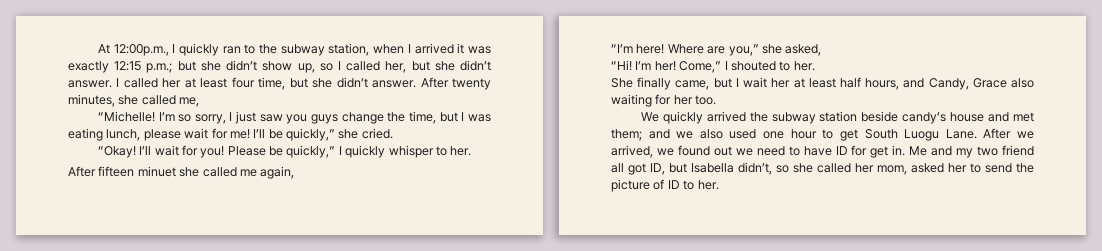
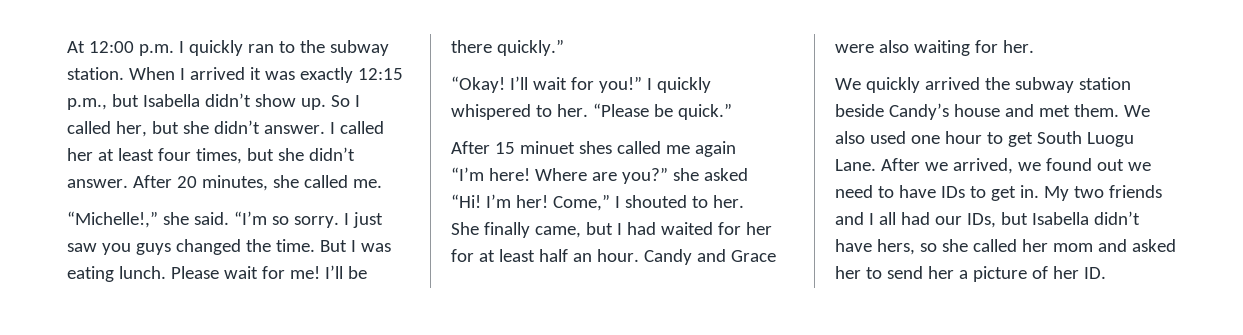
[113,44,169,56] 12:00p.m., -> [88,41,174,56] 12:00 p.m.
[328,43,405,56] station, when -> [67,67,175,80] station. When
[146,60,333,73] p.m.; but she didn’t show up, so -> [67,93,350,110] p.m., but Isabella didn’t show up. So
[258,77,286,90] time, -> [195,148,242,164] times,
[451,78,491,90] twenty -> [176,176,197,188] 20
[179,97,200,107] [97,111,226,124] me, // “Michelle! I’m so sorry, -> [352,179,382,188] [67,211,339,228] me. // “Michelle!,” she said. “I’m so sorry.
[341,111,458,124] change the time, but -> [175,239,347,255] changed the time. But
[106,129,181,141] lunch, please -> [118,266,219,279] lunch. Please
[286,128,393,141] quickly,” she cried. -> [451,39,564,56] there quickly.”
[200,145,472,158] [68,166,200,177] you! Please be quickly,” I quickly whisper to her. // After fifteen minuet she -> [598,76,711,93] [451,103,732,120] [451,141,612,154] you!” I quickly whispered to her. “Please be quick.” // After 15 minuet shes
[260,166,295,179] again, -> [694,141,736,157] again
[728,44,822,56] you,” she asked, -> [621,167,748,184] you?” she asked
[743,77,1007,90] wait her at least half hours, and Candy, Grace -> [626,222,772,235] [451,249,776,265] [835,44,874,53] had waited for her for at least half an hour. Candy and Grace were
[673,95,717,105] her too. -> [1002,40,1034,53] her.
[902,112,947,124] candy’s -> [888,103,949,120] Candy’s
[611,129,694,141] them; and we -> [1073,104,1150,117] them. We
[835,145,1034,158] [611,162,772,175] ID for get in. Me and my two friend all got ID, but Isabella didn’t, -> [940,185,1162,201] [835,211,1140,228] [835,239,915,255] IDs to get in. My two friends and I all had our IDs, but Isabella didn’t have hers,
[877,165,907,175] mom, -> [1052,239,1127,252] mom and
[1016,163,1034,173] [611,179,719,192] the picture of ID to her. -> [927,266,1106,282] her a picture of her ID.

